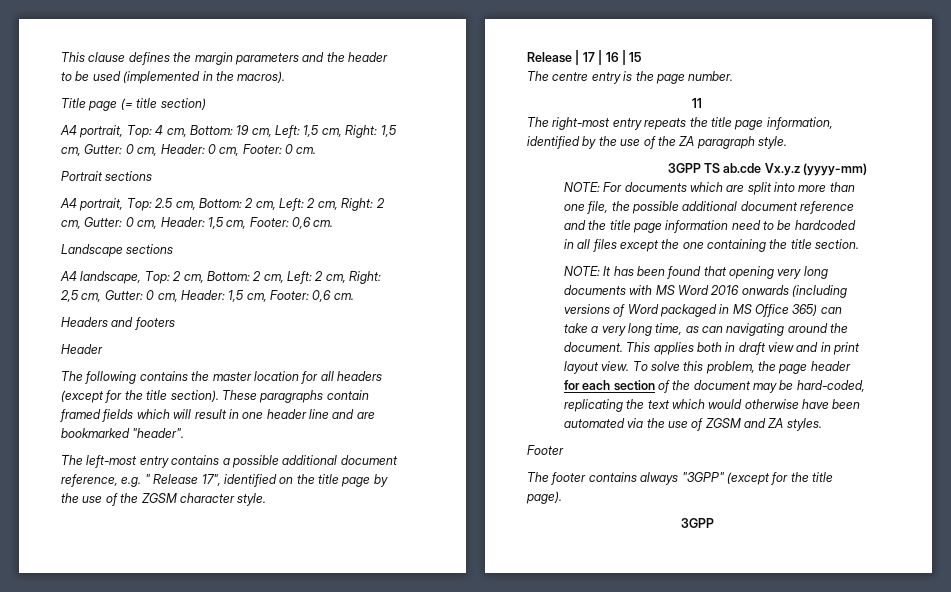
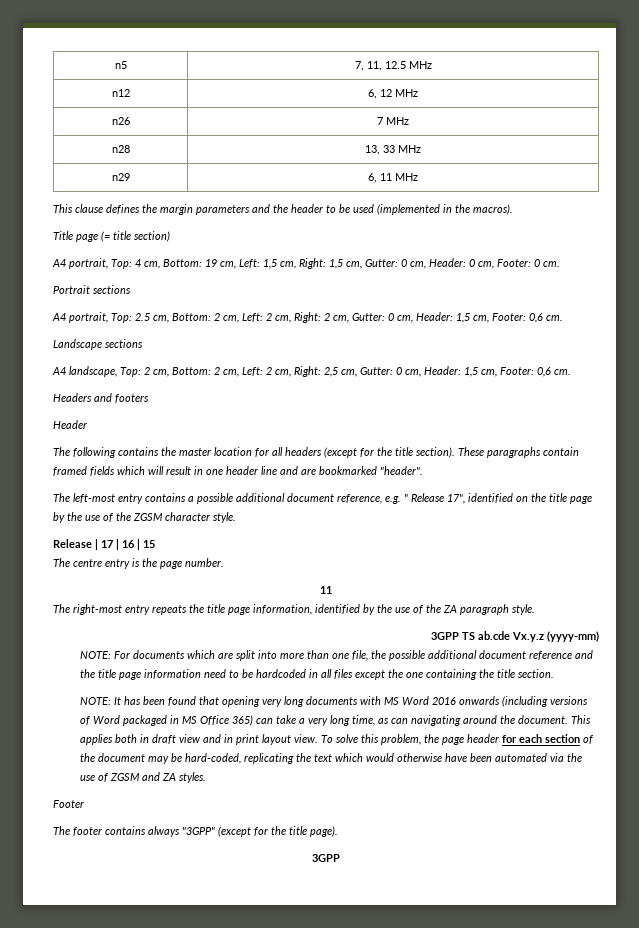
(61, 57) none -> [114,61,127,69] [354,61,432,71] [111,89,130,97] [368,89,418,99] [111,117,130,125] [377,117,409,125] [111,145,130,153] [365,145,421,155] [111,173,130,181] [368,173,418,183] n5 | 7, 11, 12.5 MHz // n12 | 6, 12 MHz // n26 | 7 MHz // n28 | 13, 33 MHz // n29 | 6, 11 MHz //

